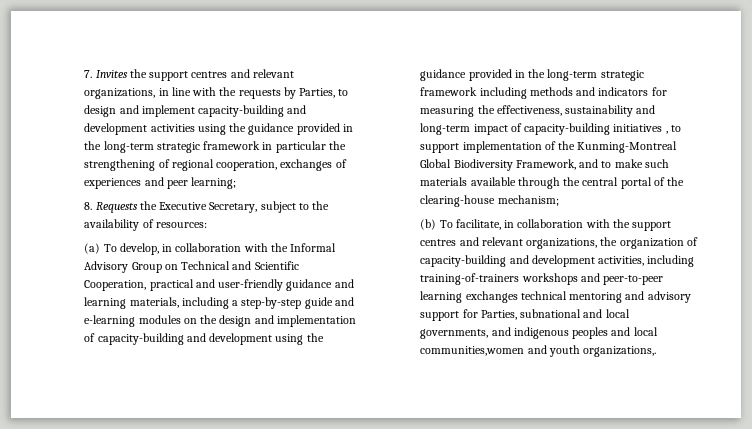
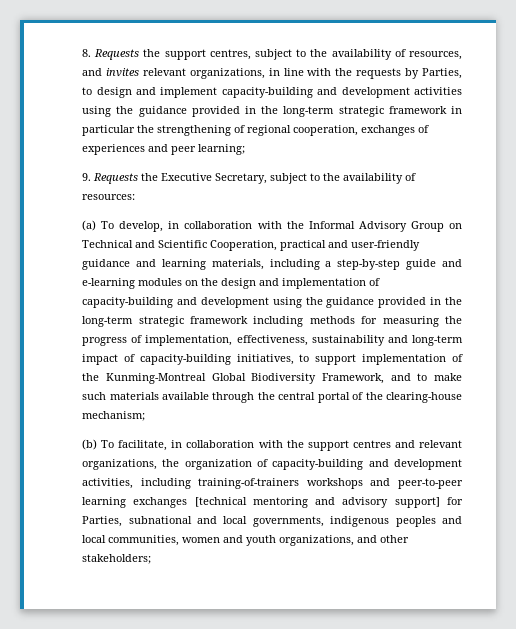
[84,69,250,81] 7. Invites the support centres and -> [82,49,463,60] [82,68,139,77] 8. Requests the support centres, subject to the availability of resources, and invites
[84,202,93,210] 8. -> [82,173,92,181] 9.
[576,87,649,96] and indicators -> (355, 320) none
(495, 109) none -> [82,335,233,346] progress of implementation,
[613,124,668,134] initiatives , -> [236,354,294,365] initiatives,
[520,291,567,300] technical -> [194,497,247,507] [technical
[420,311,460,321] support -> [394,497,440,508] support]
[491,327,511,336] and -> (324, 521) none
[420,345,657,357] communities,women and youth organizations,. -> [108,535,410,546] [82,554,152,564] communities, women and youth organizations, and other stakeholders;

